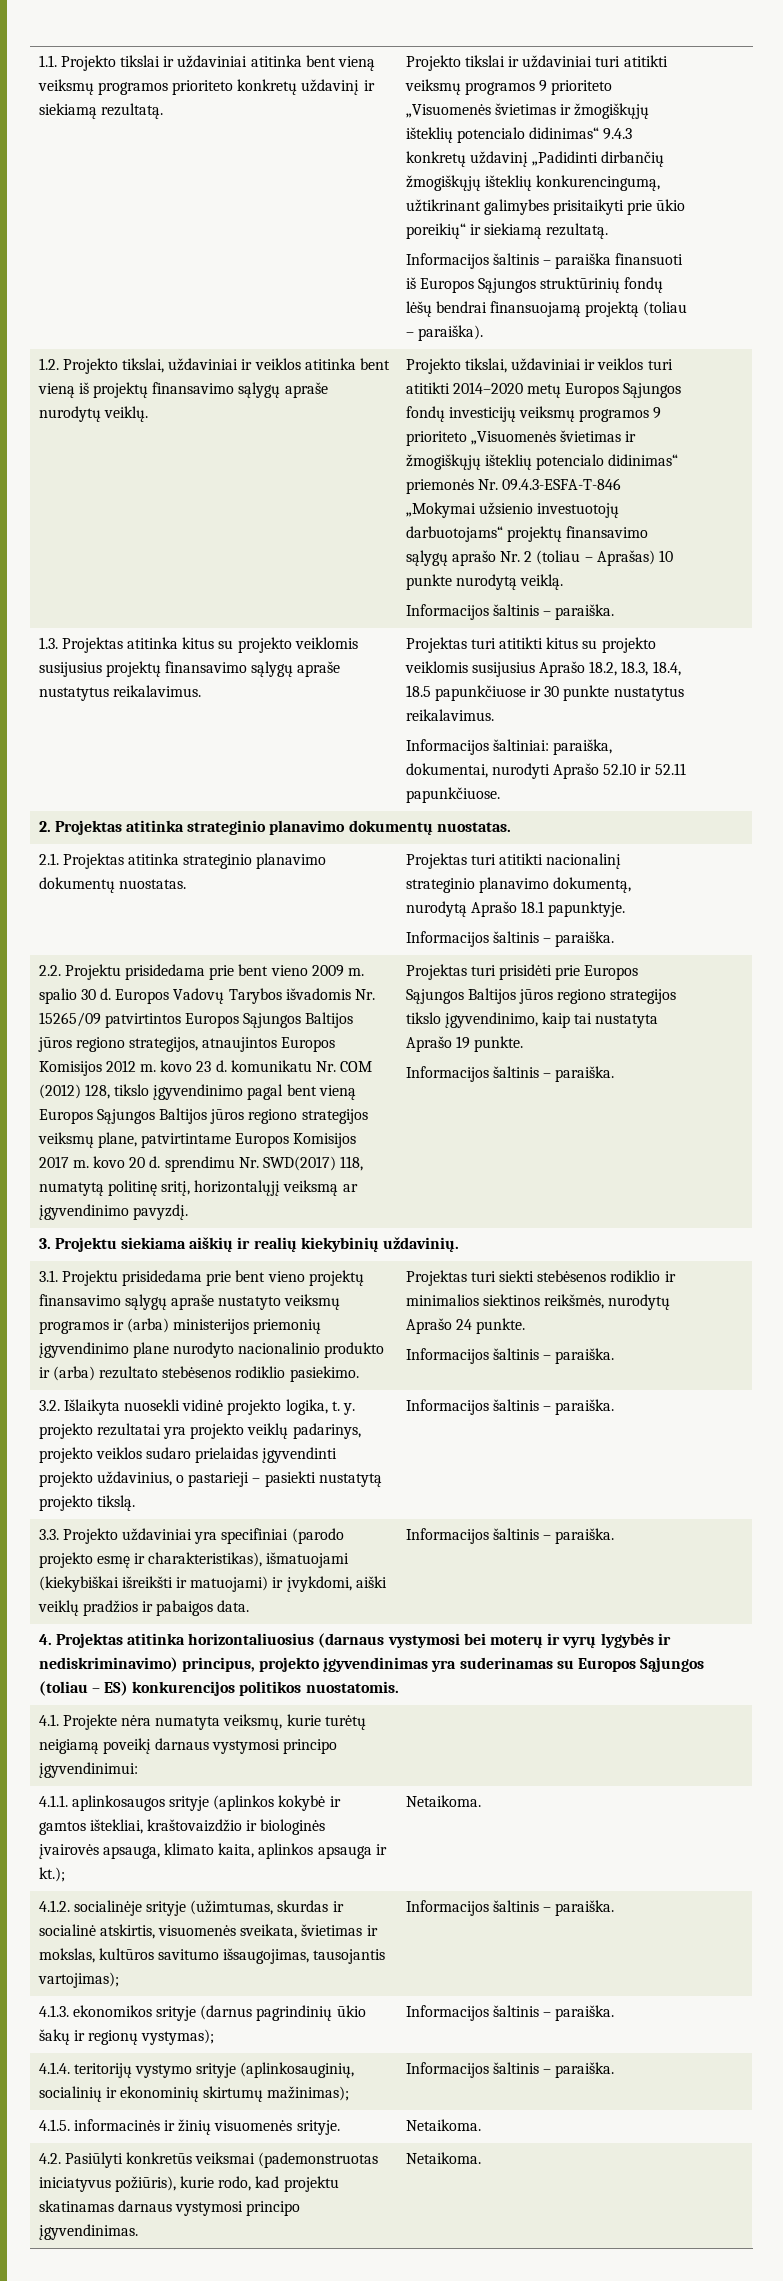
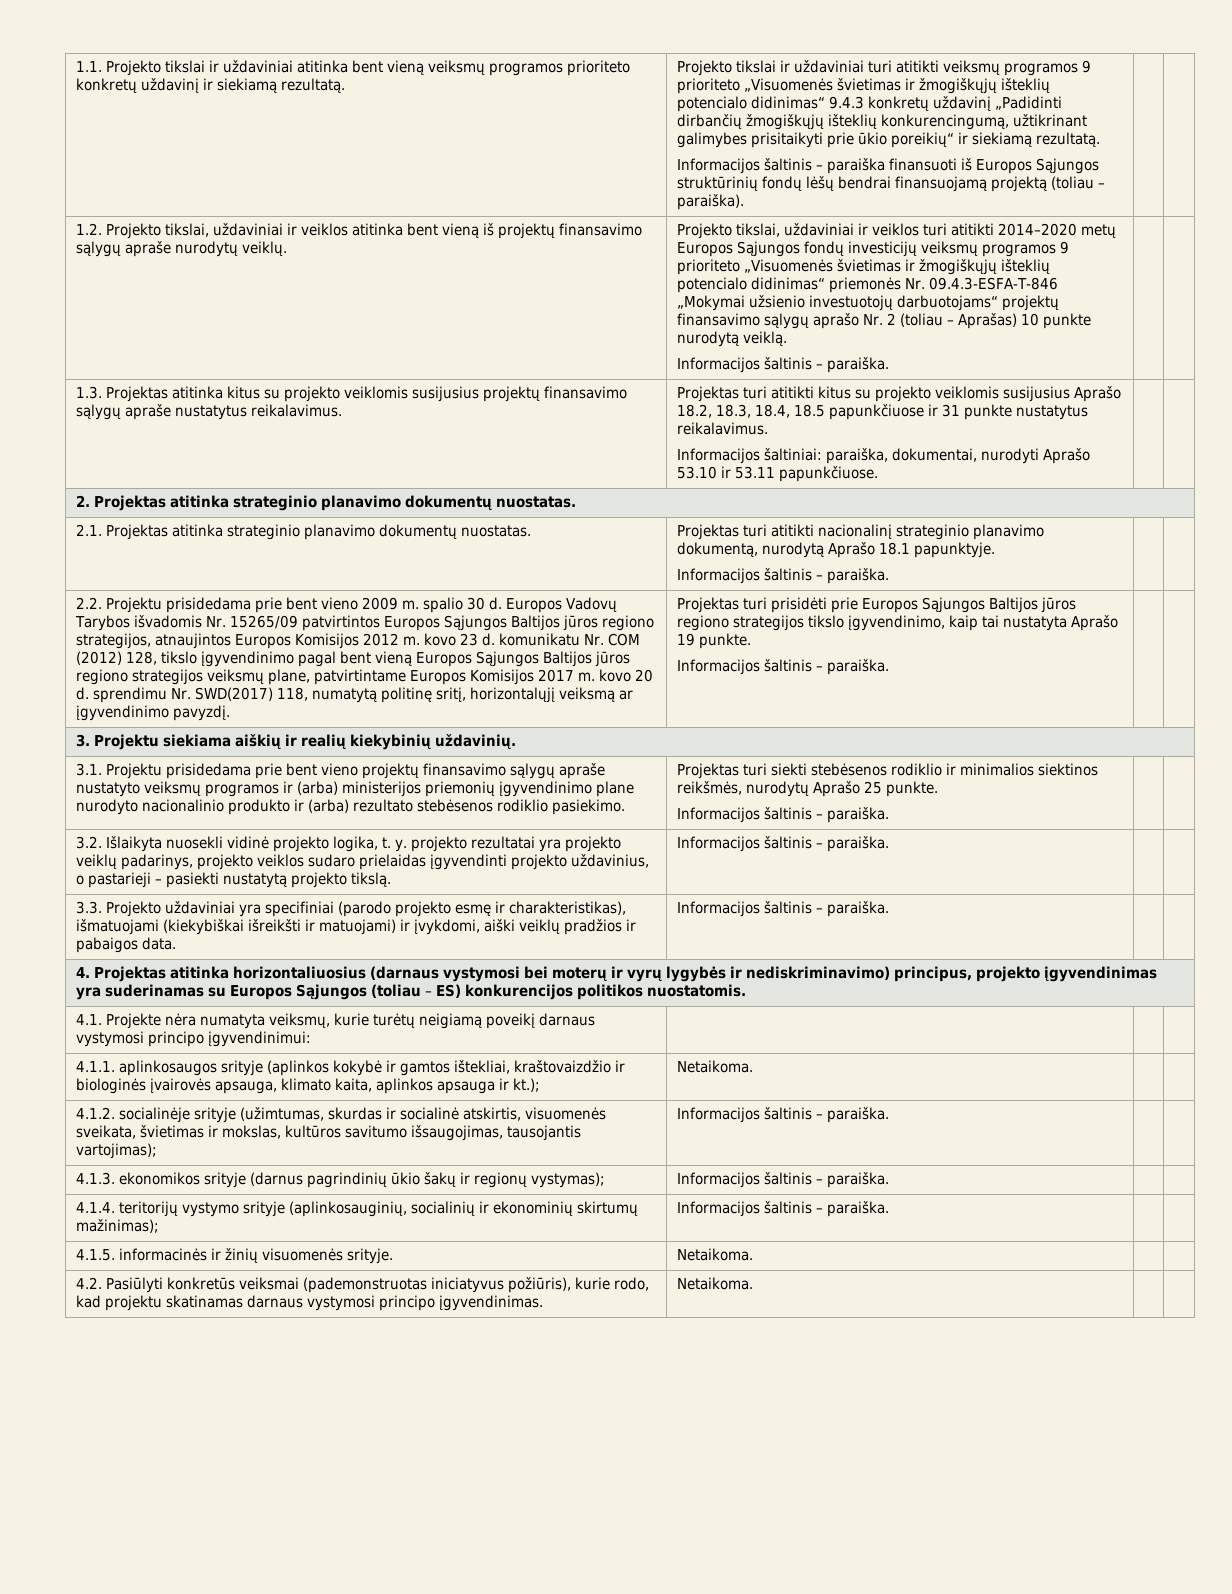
[544,686,560,697] 30 -> [942,404,961,417] 31
[603,763,686,775] 52.10 ir 52.11 -> [677,466,776,479] 53.10 ir 53.11
[455,1319,472,1330] 24 -> [864,781,883,794] 25

